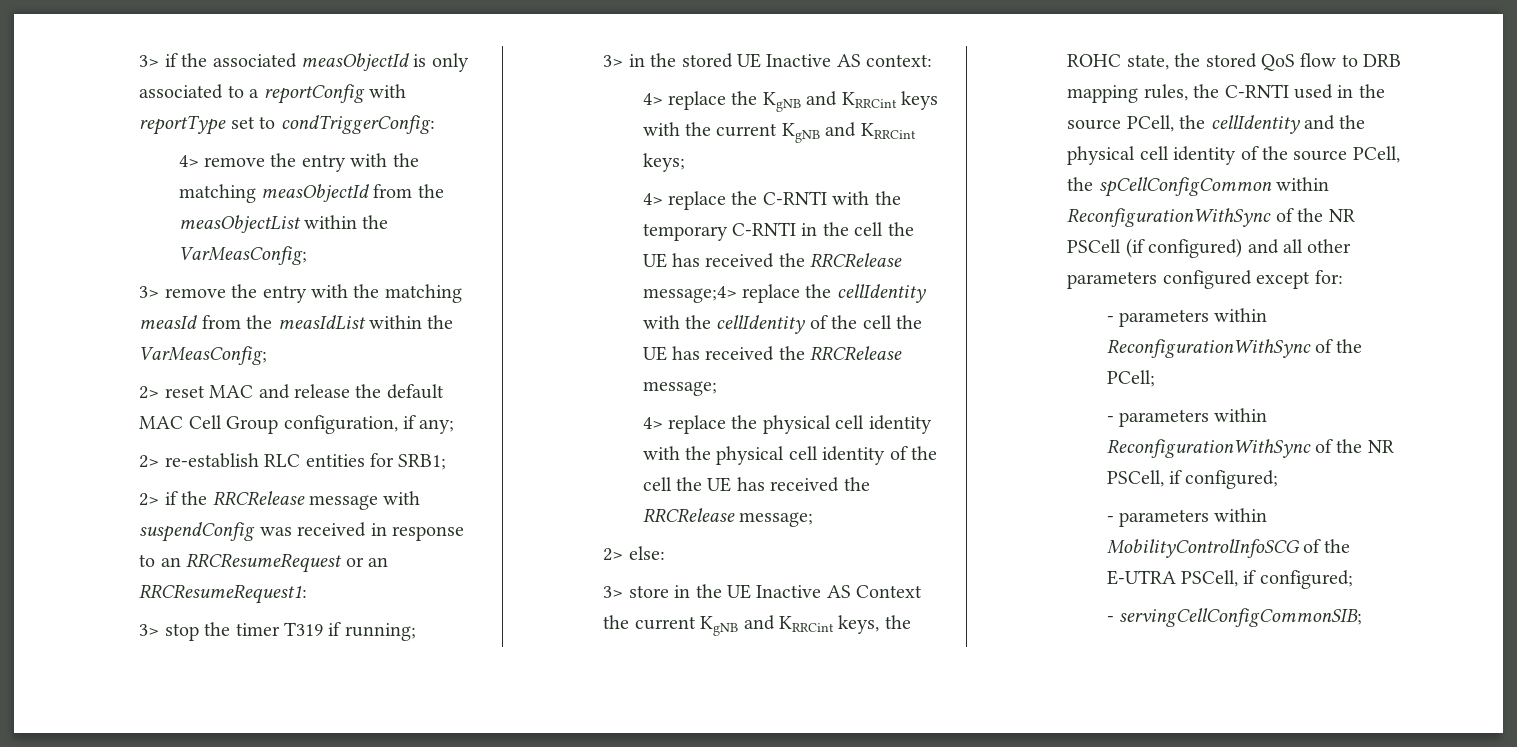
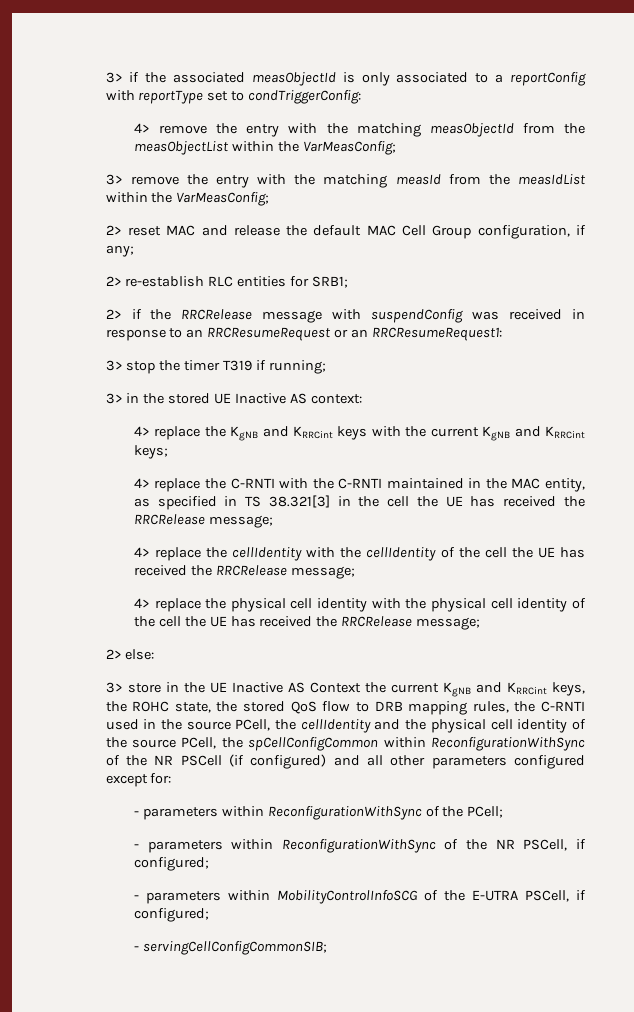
[642,222,796,241] temporary C-RNTI -> [338,478,586,492] [133,495,330,510] C-RNTI maintained in the MAC entity, as specified in TS 38.321[3]
[642,286,737,303] message;4> -> [208,515,273,528] [133,547,150,557] message; // 4>

